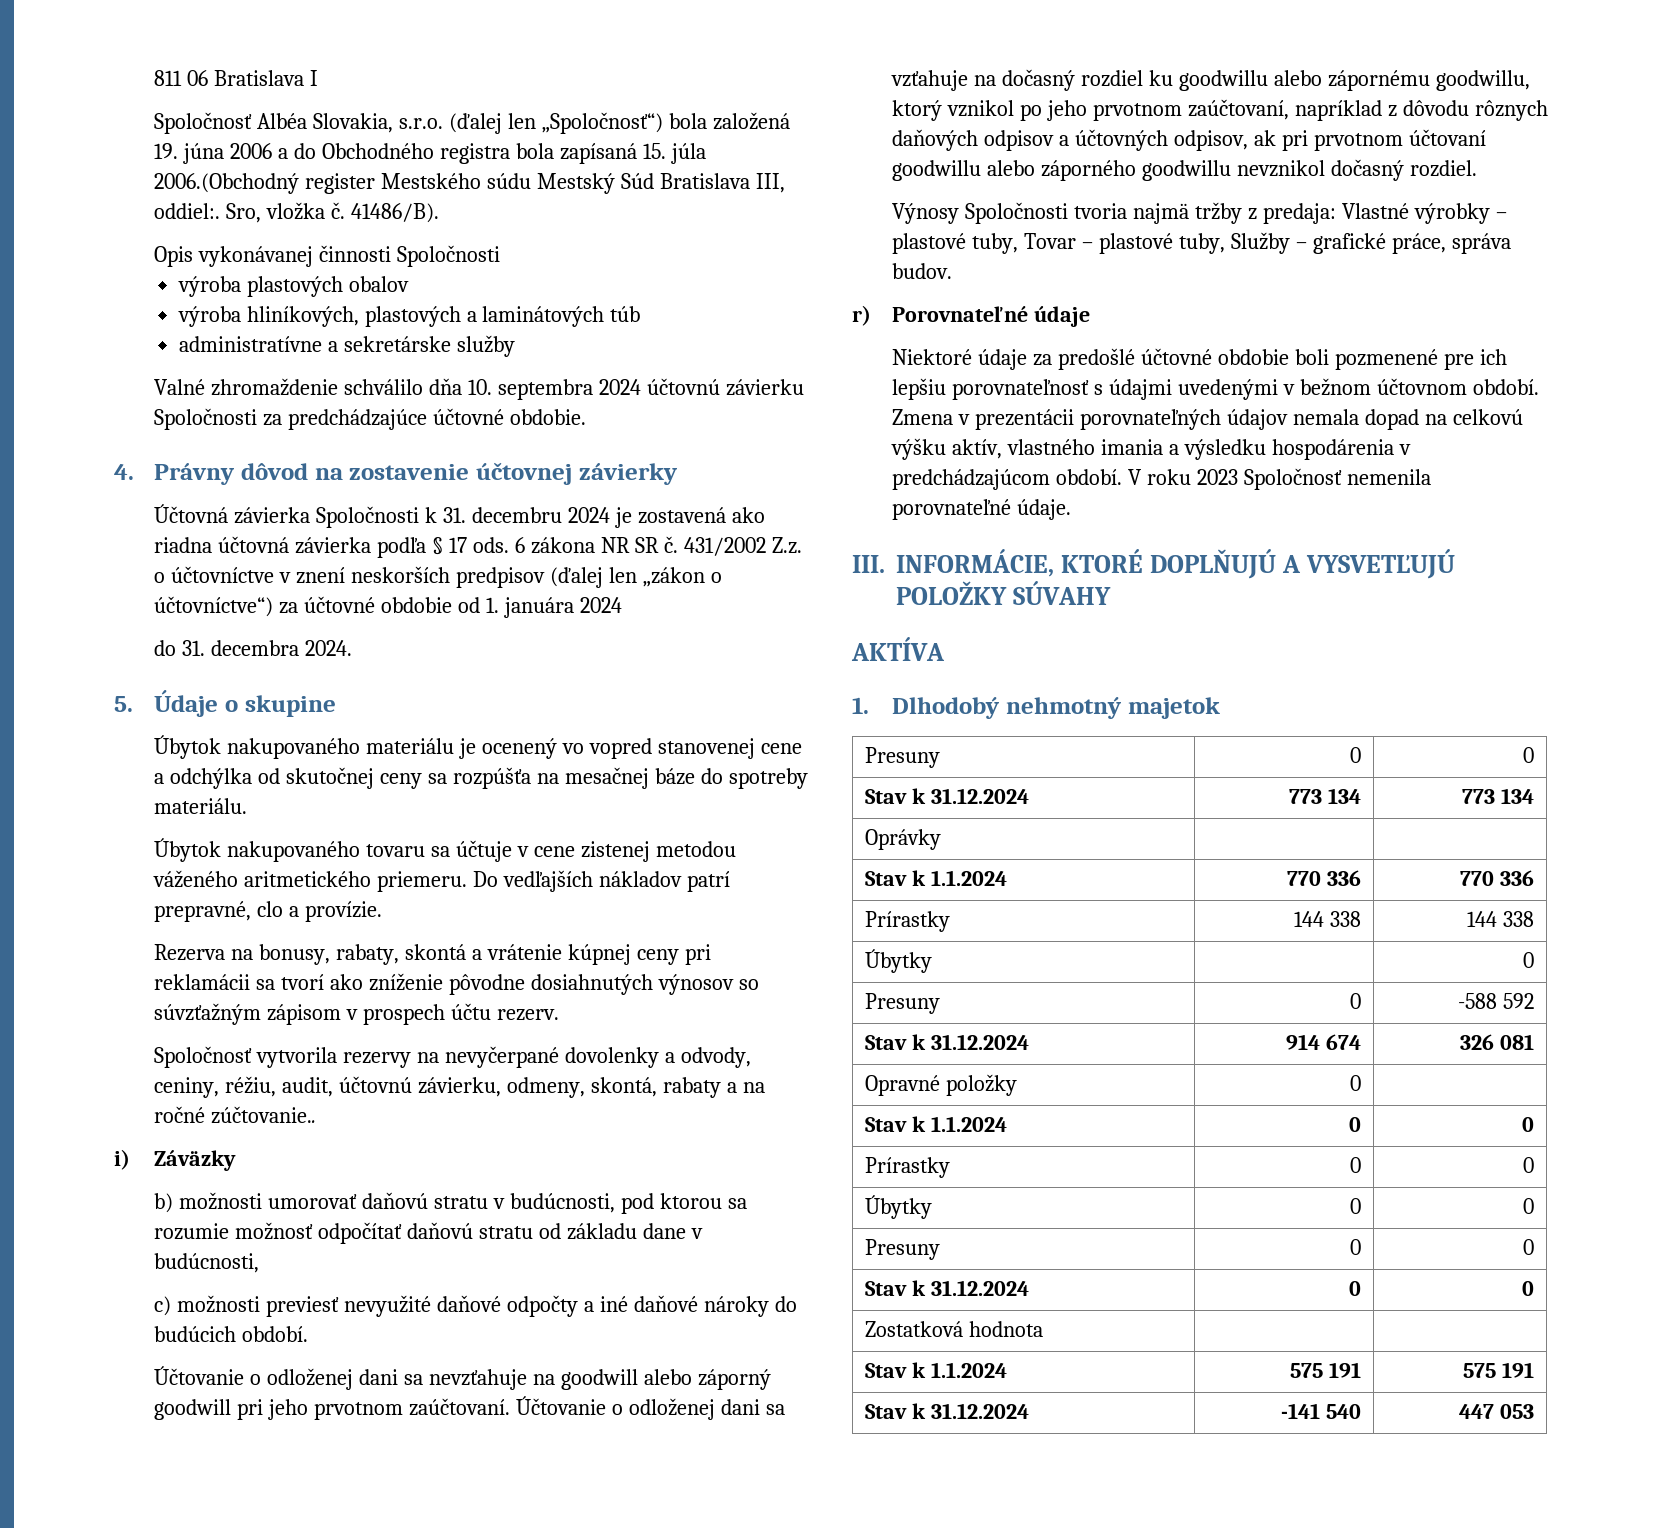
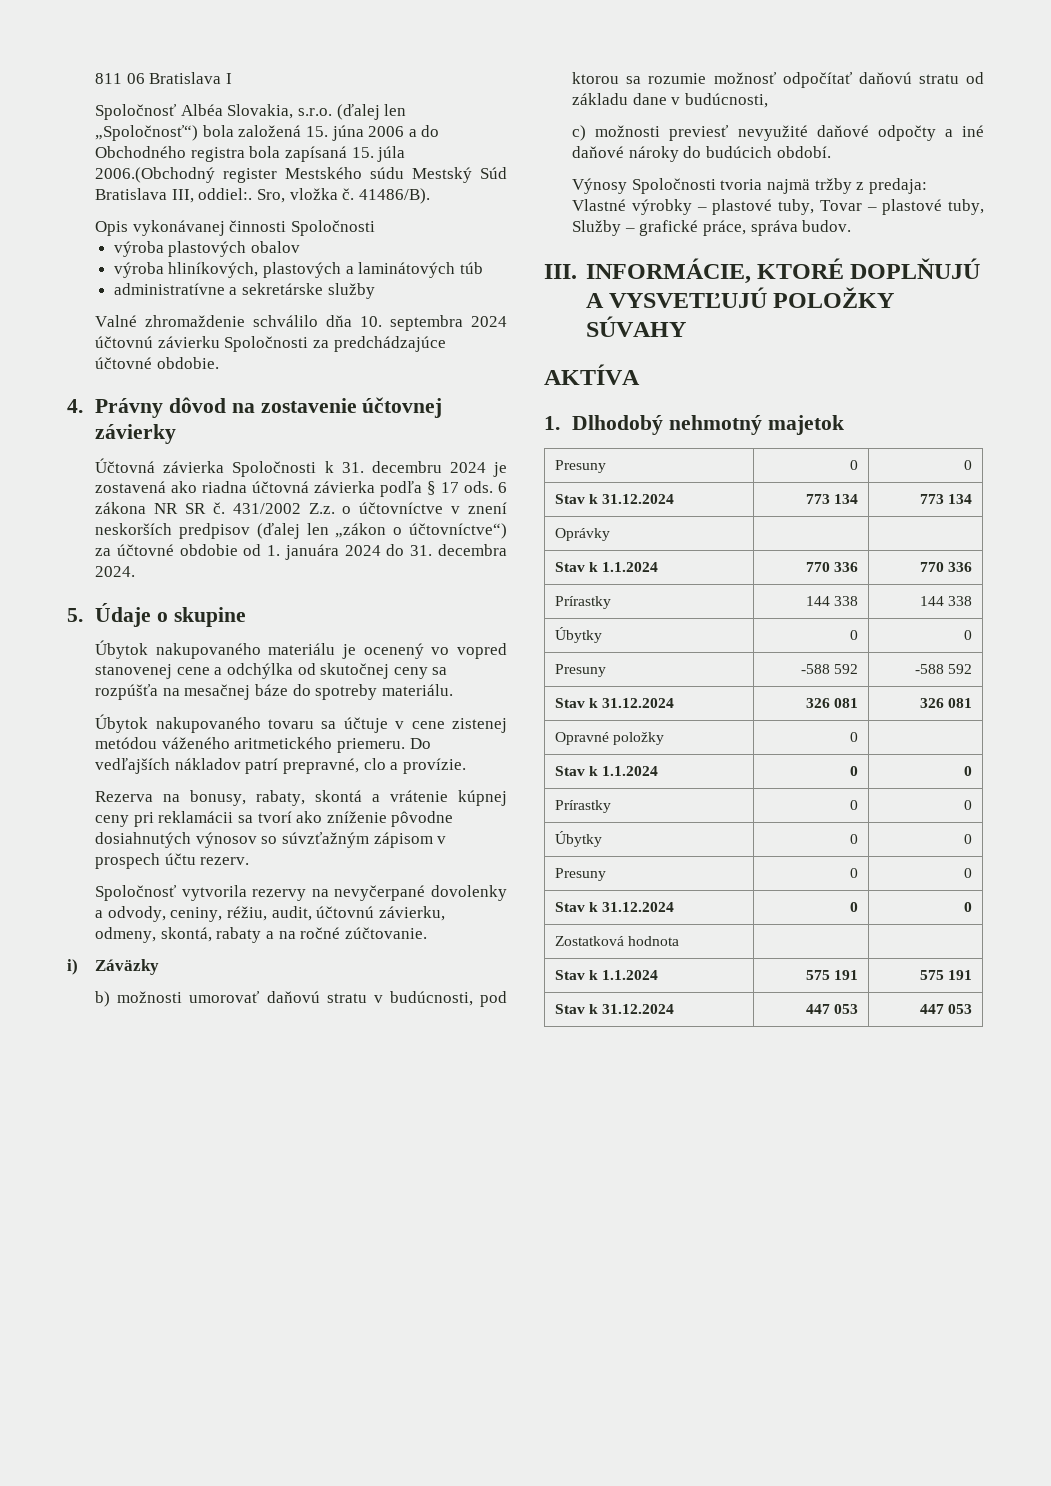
[154,143,179,159] 19. -> [305,126,328,137] 15.
(623, 605) // -> (381, 550) none
[655,841,736,857] metodou -> [95,737,158,749] metódou
[211,1106,317,1124] zúčtovanie.. -> [344,927,427,939] zúčtovanie.
[154,1366,771,1390] [154,1396,785,1420] [891,69,1530,91] [892,99,1548,121] [892,129,1486,151] [892,159,1478,181] // Účtovanie o odloženej dani sa nevzťahuje na goodwill alebo záporný goodwill pri jeho prvotnom zaúčtovaní. Účtovanie o odloženej dani sa vzťahuje na dočasný rozdiel ku goodwillu alebo zápornému goodwillu, ktorý vznikol po jeho prvotnom zaúčtovaní, napríklad z dôvodu rôznych daňových odpisov a účtovných odpisov, ak pri prvotnom účtovaní goodwillu alebo záporného goodwillu nevznikol dočasný rozdiel. -> (831, 152) none
[852,305,1091,327] [892,348,1507,370] [892,378,1539,400] [892,409,1523,430] [891,438,1412,460] [892,468,1432,490] [892,499,1072,520] // r) Porovnateľné údaje // Niektoré údaje za predošlé účtovné obdobie boli pozmenené pre ich lepšiu porovnateľnosť s údajmi uvedenými v bežnom účtovnom období. Zmena v prezentácii porovnateľných údajov nemala dopad na celkovú výšku aktív, vlastného imania a výsledku hospodárenia v predchádzajúcom období. V roku 2023 Spoločnosť nemenila porovnateľné údaje. -> (852, 226) none
[1523,952,1535,968] [864,993,940,1014] [1350,993,1362,1009] | 0 // Presuny | 0 -> [850,630,859,640] [964,630,973,640] [554,664,606,677] [800,664,859,674] 0 | 0 // Presuny | -588 592
[1286,1034,1362,1050] 914 674 -> [805,698,859,708] 326 081
[1281,1403,1362,1419] -141 540 -> [805,1004,859,1014] 447 053

